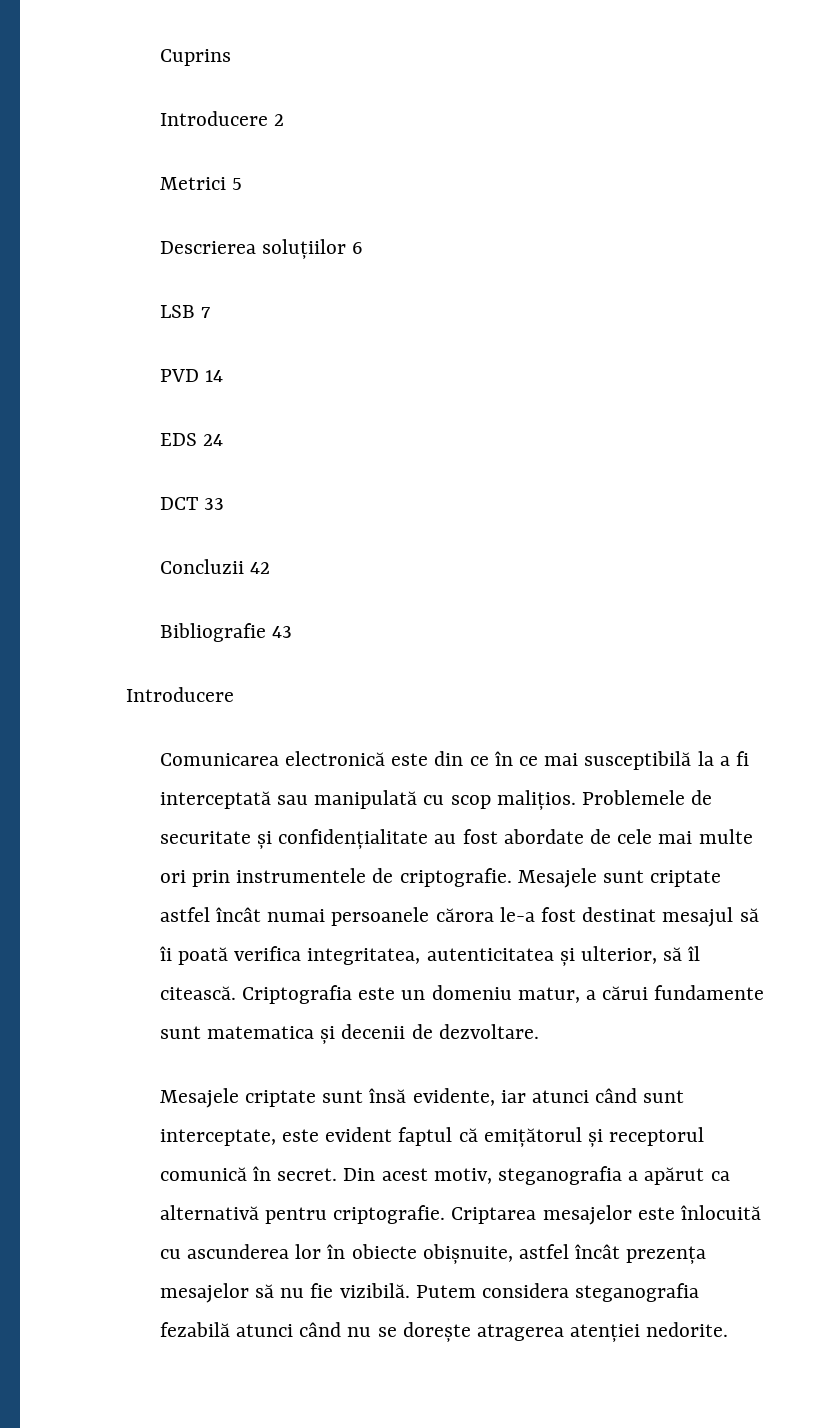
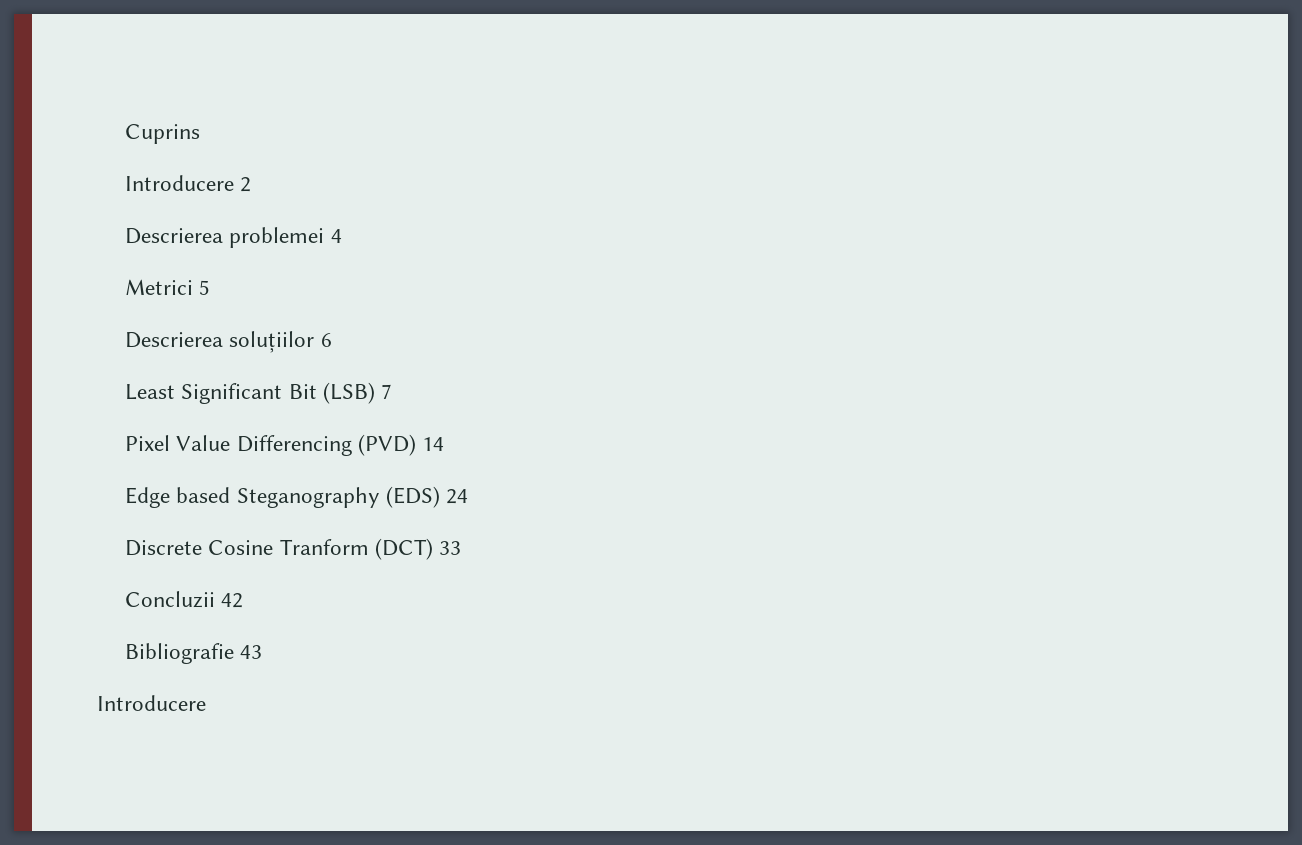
(284, 120) none -> [125,227,342,248] // Descrierea problemei 4
[159,305,210,318] [159,369,223,382] [159,433,223,446] [159,497,198,510] LSB 7 // PVD 14 // EDS 24 // DCT -> [125,382,392,404] [125,434,444,456] [125,486,468,508] [125,538,433,560] Least Significant Bit (LSB) 7 // Pixel Value Differencing (PVD) 14 // Edge based Steganography (EDS) 24 // Discrete Cosine Tranform (DCT)
[159,751,749,770] [159,790,713,811] [159,829,753,850] [159,868,722,888] [159,907,759,927] [159,946,701,967] [159,985,765,1004] [159,1024,539,1045] [159,1088,685,1108] [159,1127,705,1148] [159,1166,730,1185] [159,1205,761,1225] [159,1244,707,1265] [159,1283,700,1303] [159,1322,729,1343] // Comunicarea electronică este din ce în ce mai susceptibilă la a fi interceptată sau manipulată cu scop malițios. Problemele de securitate și confidențialitate au fost abordate de cele mai multe ori prin instrumentele de criptografie. Mesajele sunt criptate astfel încât numai persoanele cărora le-a fost destinat mesajul să îi poată verifica integritatea, autenticitatea și ulterior, să îl citească. Criptografia este un domeniu matur, a cărui fundamente sunt matematica și decenii de dezvoltare. // Mesajele criptate sunt însă evidente, iar atunci când sunt interceptate, este evident faptul că emițătorul și receptorul comunică în secret. Din acest motiv, steganografia a apărut ca alternativă pentru criptografie. Criptarea mesajelor este înlocuită cu ascunderea lor în obiecte obișnuite, astfel încât prezența mesajelor să nu fie vizibilă. Putem considera steganografia fezabilă atunci când nu se dorește atragerea atenției nedorite. -> (206, 703) none

